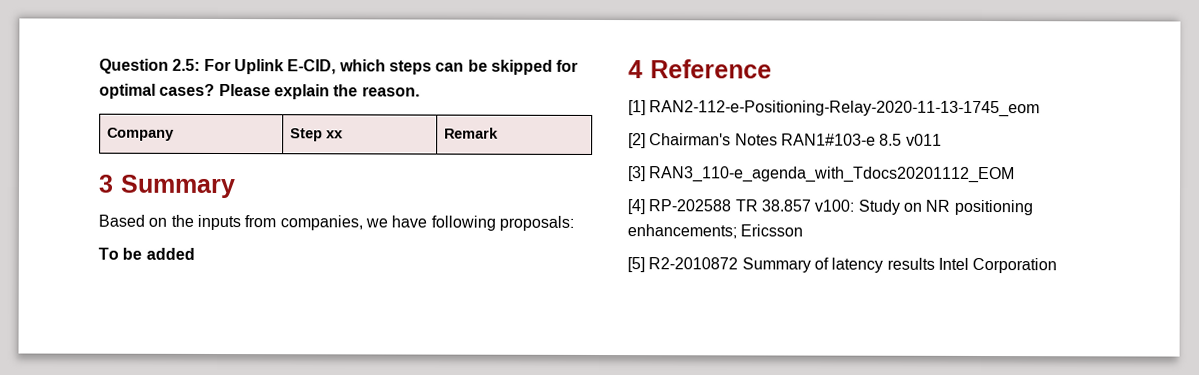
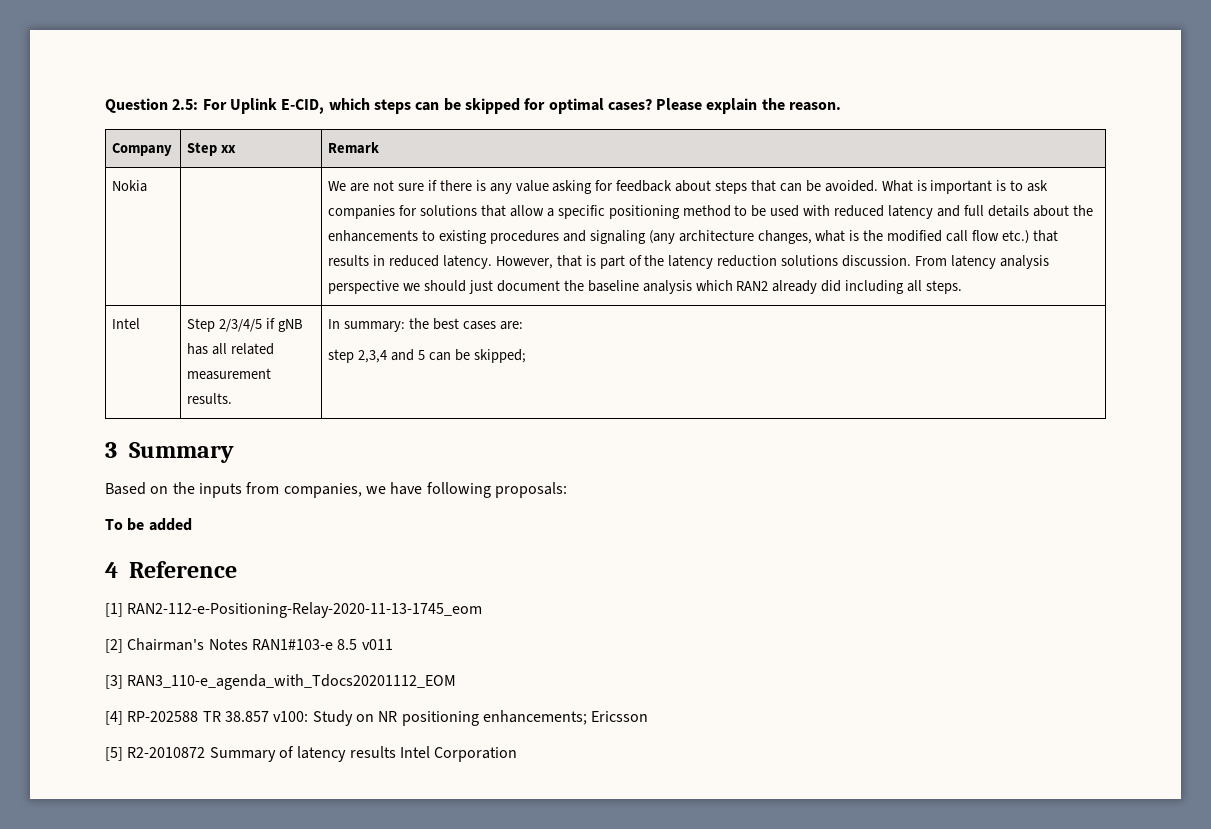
(500, 133) none -> [112,180,148,192] [328,180,1049,194] [328,205,1093,219] [328,230,1058,244] [328,255,1049,269] [328,280,962,294] [112,318,141,329] [187,318,303,332] [187,343,275,355] [187,368,272,380] [187,393,233,404] [328,318,523,332] [328,349,526,363] // Nokia | | We are not sure if there is any value asking for feedback about steps that can be avoided. What is important is to ask companies for solutions that allow a specific positioning method to be used with reduced latency and full details about the enhancements to existing procedures and signaling (any architecture changes, what is the modified call flow etc.) that results in reduced latency. However, that is part of the latency reduction solutions discussion. From latency analysis perspective we should just document the baseline analysis which RAN2 already did including all steps. // Intel | Step 2/3/4/5 if gNB has all related measurement results. | In summary: the best cases are: // step 2,3,4 and 5 can be skipped;

